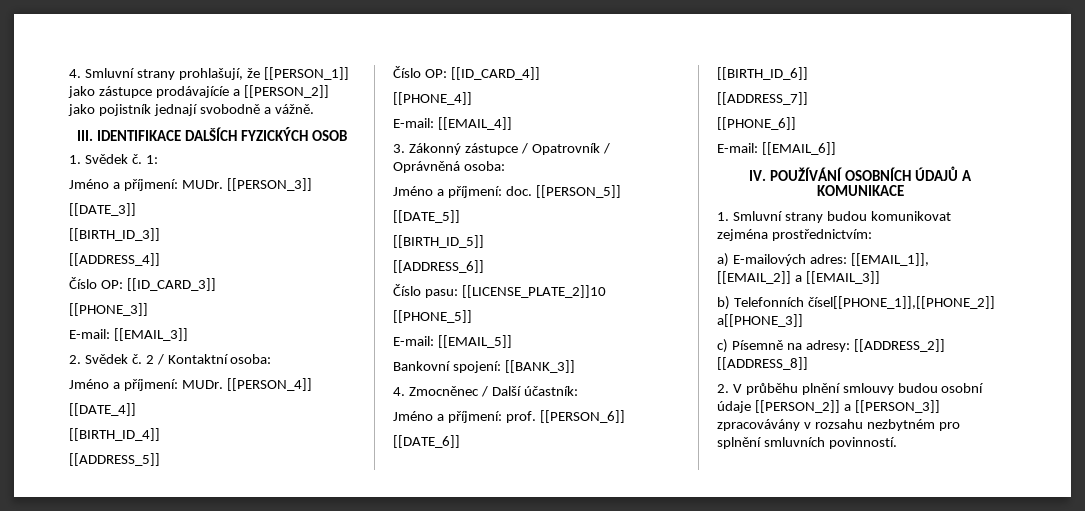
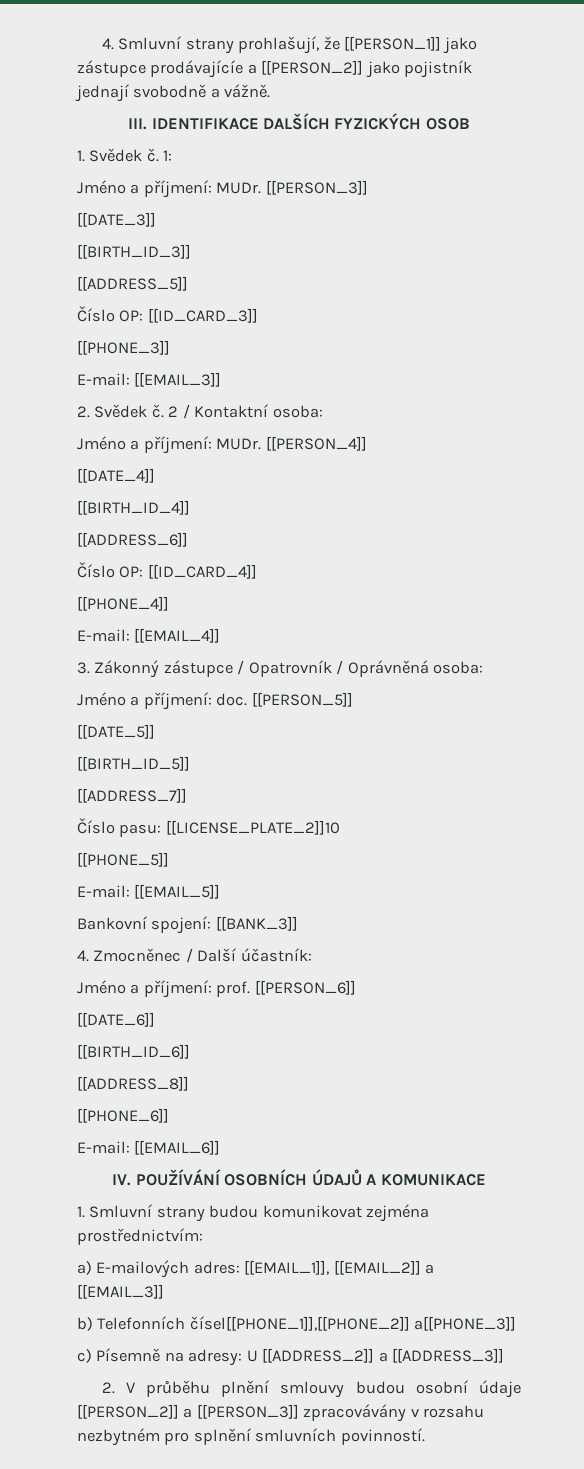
[69,253,160,266] [[ADDRESS_4]] -> [77,276,188,291] [[ADDRESS_5]]
[69,453,160,466] [[ADDRESS_5]] -> [77,532,188,547] [[ADDRESS_6]]
[393,260,484,273] [[ADDRESS_6]] -> [77,788,187,803] [[ADDRESS_7]]
[717,92,808,105] [[ADDRESS_7]] -> [77,1076,189,1091] [[ADDRESS_8]]
[853,339,945,352] [717,357,808,370] [[ADDRESS_2]] [[ADDRESS_8]] -> [246,1348,505,1363] U [[ADDRESS_2]] a [[ADDRESS_3]]

